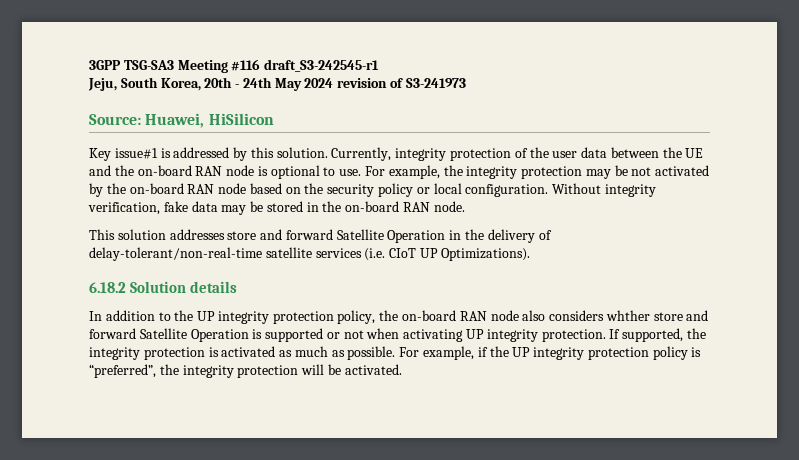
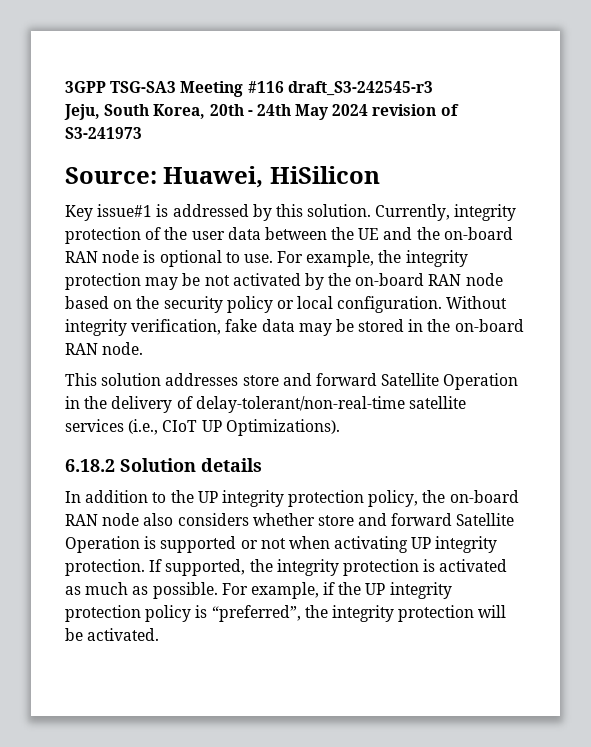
[264,59,380,72] draft_S3-242545-r1 -> [287,81,433,96] draft_S3-242545-r3
[364,248,386,261] (i.e. -> [128,419,159,435] (i.e.,
[605,310,650,321] whther -> [252,513,315,526] whether

